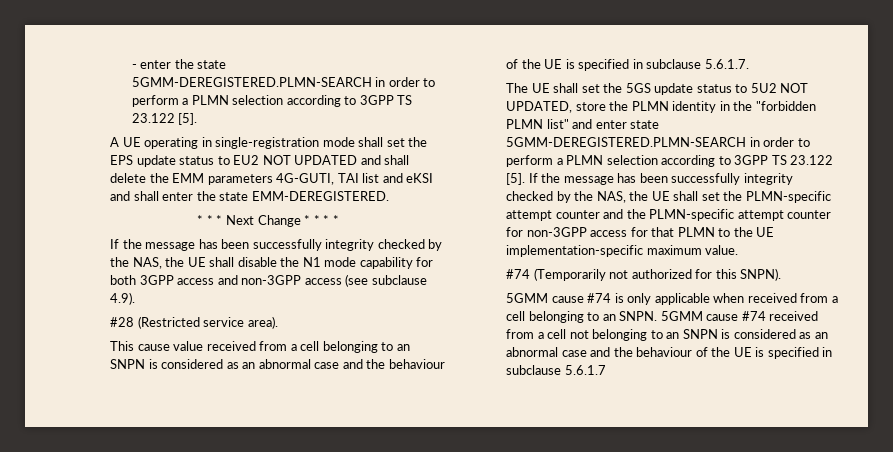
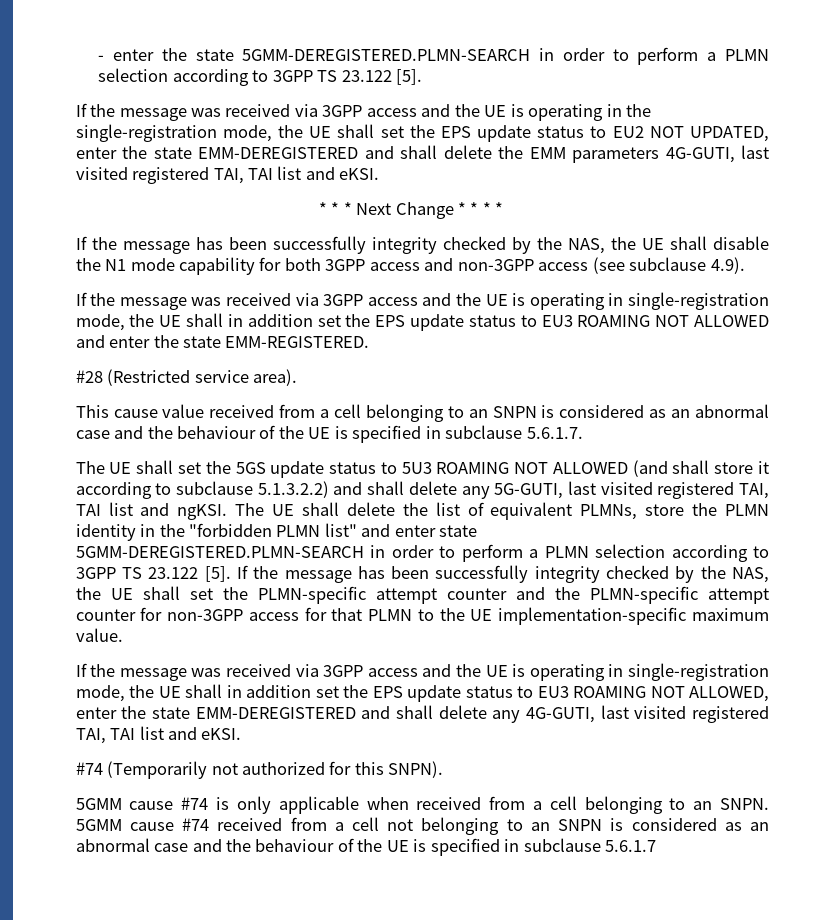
[110,137,355,149] A UE operating in single-registration mode -> [75,103,652,121] [75,124,332,142] If the message was received via 3GPP access and the UE is operating in the single-registration mode, the UE
[294,155,358,165] UPDATED -> [690,126,769,142] [75,146,359,159] UPDATED, enter the state EMM-DEREGISTERED
[337,173,434,183] [110,191,389,201] TAI list and eKSI and shall enter the state EMM-DEREGISTERED. -> [740,145,769,159] [75,166,380,184] last visited registered TAI, TAI list and eKSI.
(136, 298) none -> [75,292,770,310] [75,313,770,331] [75,335,370,348] // If the message was received via 3GPP access and the UE is operating in single-registration mode, the UE shall in addition set the EPS update status to EU3 ROAMING NOT ALLOWED and enter the state EMM-REGISTERED.
[750,83,809,93] [506,101,573,113] 5U2 NOT UPDATED, -> [401,460,770,477] [75,481,769,499] [75,502,638,520] 5U3 ROAMING NOT ALLOWED (and shall store it according to subclause 5.1.3.2.2) and shall delete any 5G-GUTI, last visited registered TAI, TAI list and ngKSI. The UE shall delete the list of equivalent PLMNs,
(739, 250) none -> [75,663,770,681] [75,684,770,702] [75,705,770,723] [75,726,242,744] // If the message was received via 3GPP access and the UE is operating in single-registration mode, the UE shall in addition set the EPS update status to EU3 ROAMING NOT ALLOWED, enter the state EMM-DEREGISTERED and shall delete any 4G-GUTI, last visited registered TAI, TAI list and eKSI.

